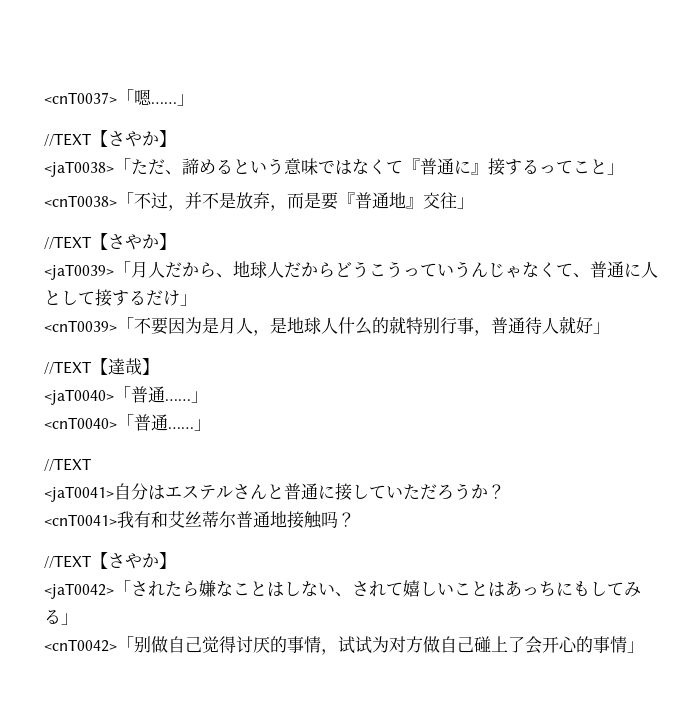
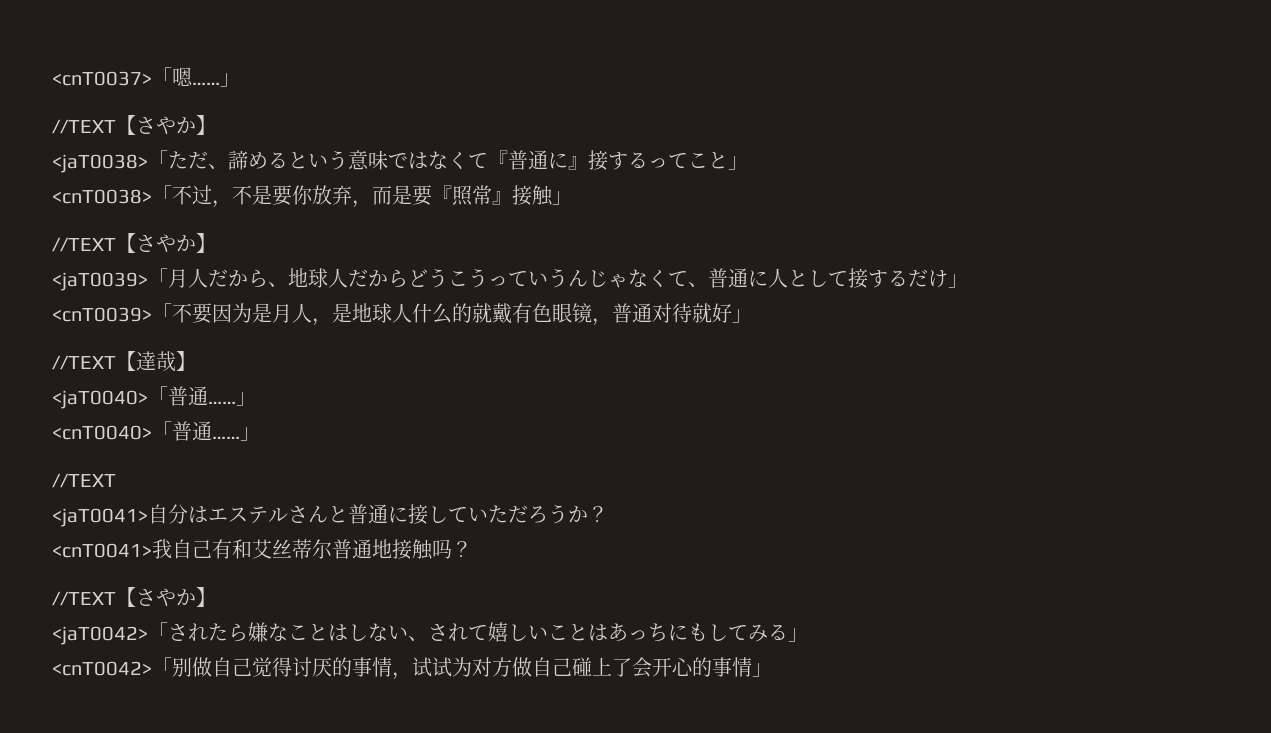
[185,192,236,209] 并不是 -> [232,185,313,206] 不是要你
[355,192,457,209] 普通地』交往 -> [452,185,553,206] 照常』接触
[406,317,559,336] 特别行事，普通待人 -> [492,303,692,326] 戴有色眼镜，普通对待
(134, 519) none -> [172,539,212,559] 自己

